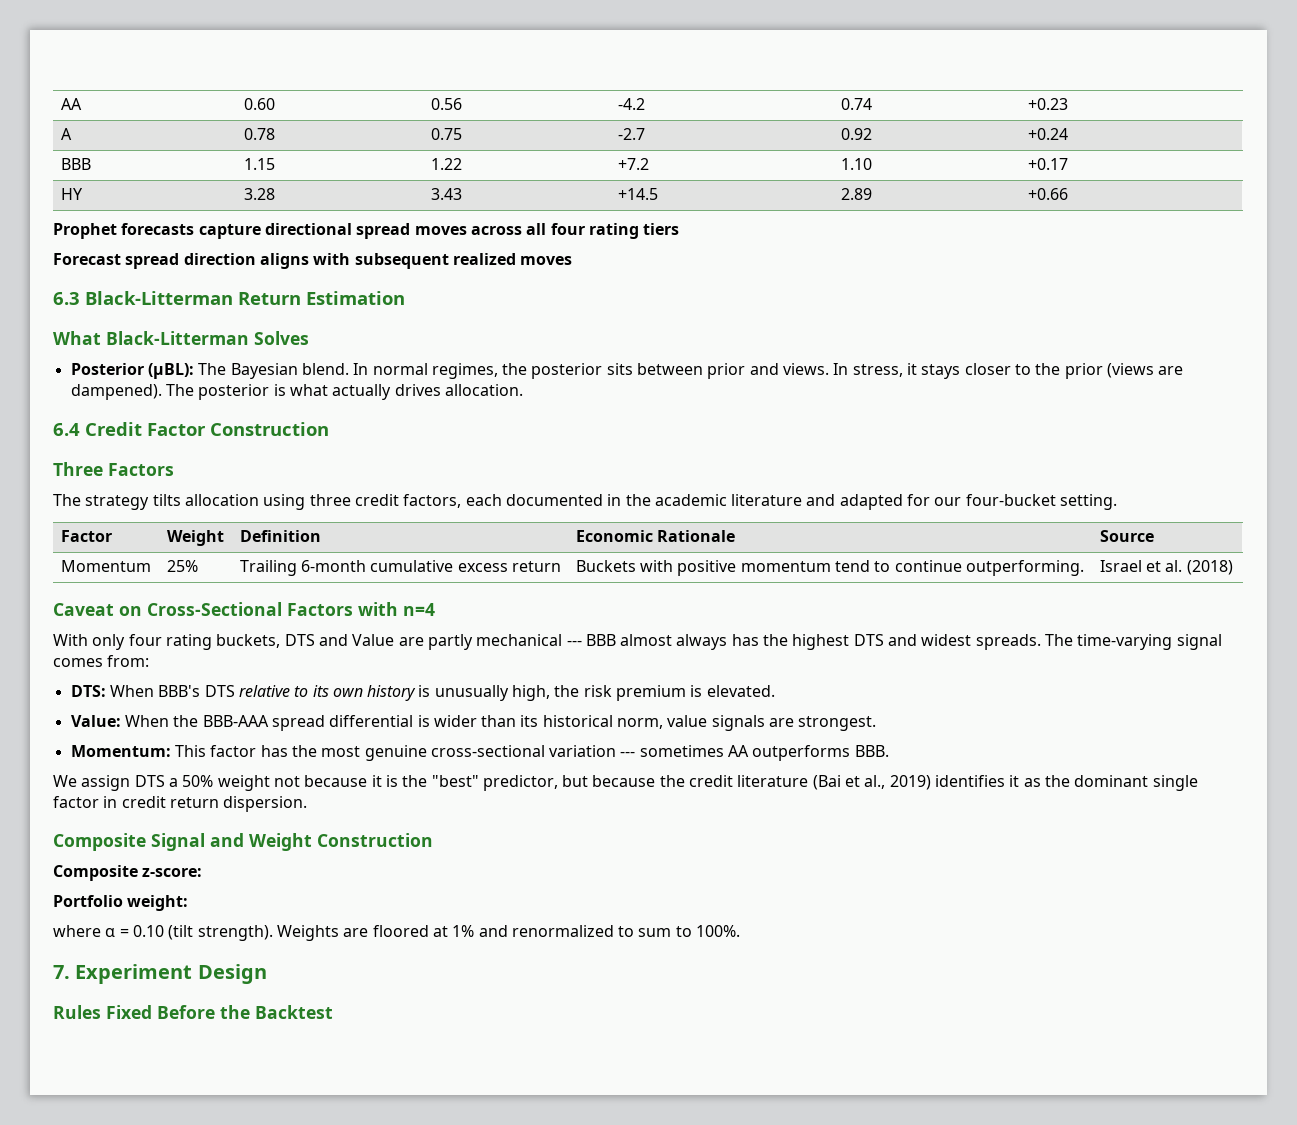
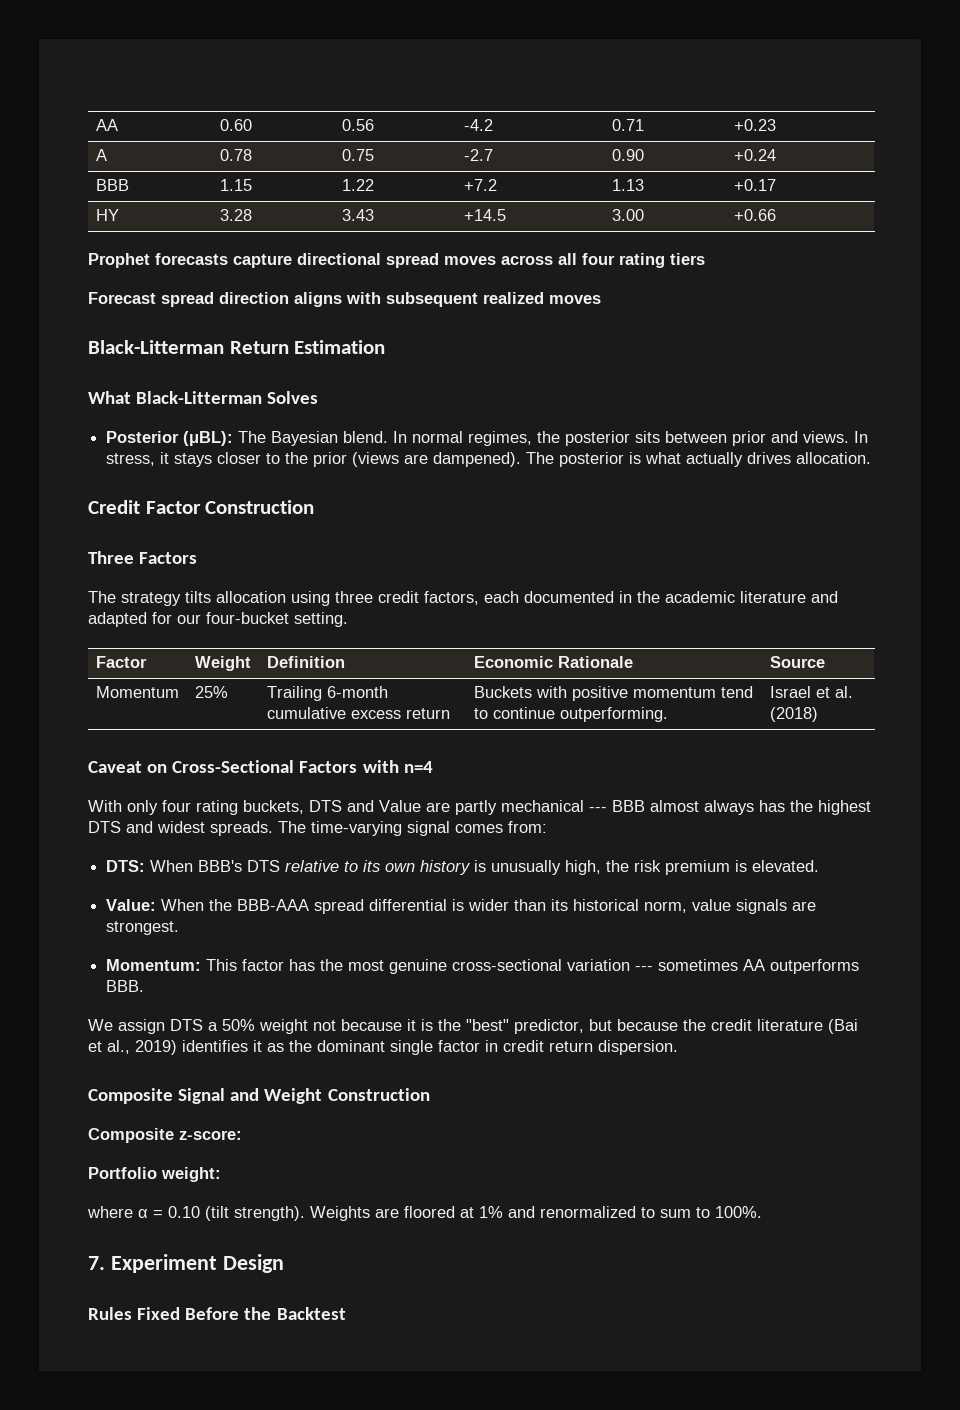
[840,98,872,110] 0.74 -> [611,119,644,131] 0.71
[840,128,872,140] 0.92 -> [611,149,644,161] 0.90
[840,158,872,170] 1.10 -> [611,179,644,191] 1.13
[840,188,872,200] 2.89 -> [611,209,644,221] 3.00
[53,292,80,305] 6.3 -> (601, 299) none
[53,423,80,436] 6.4 -> (872, 458) none

